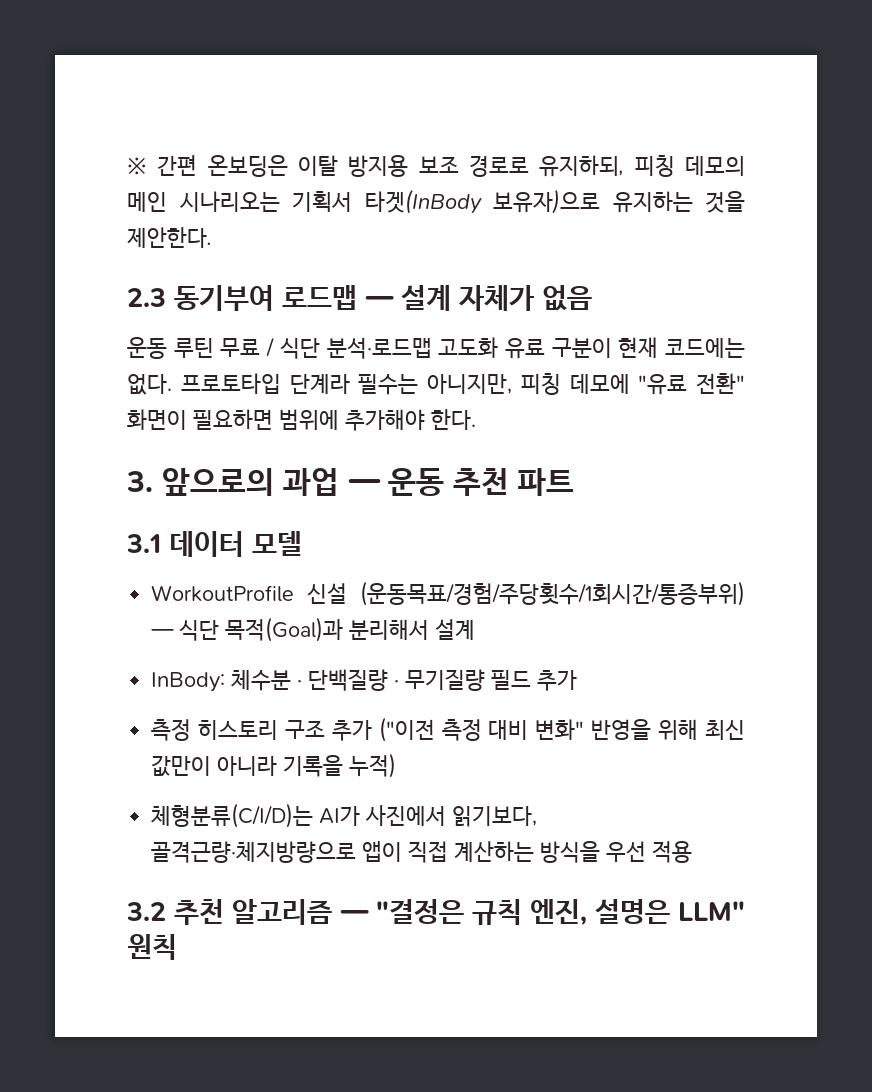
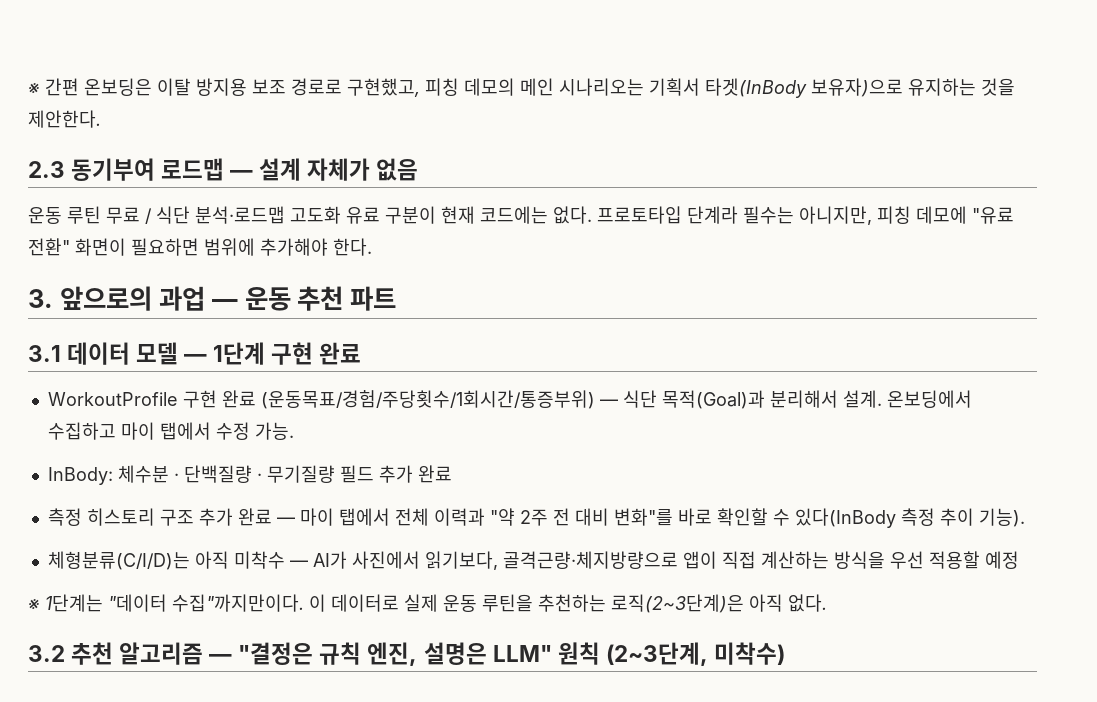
[539,155,625,177] 유지하되, -> [347,78,420,97] 구현했고,
(302, 543) none -> [184,342,362,365] — 1단계 구현 완료
[307,583,348,604] 신설 -> [182,390,256,408] 구현 완료
[435,619,476,640] 설계 -> [842,390,972,408] [47,422,294,440] 설계. 온보딩에서 수집하고 마이 탭에서 수정 가능.
(578, 680) none -> [417,465,452,483] 완료
[378,717,745,742] [151,753,397,778] [151,803,314,828] ("이전 측정 대비 변화" 반영을 위해 최신 값만이 아니라 기록을 누적) // 체형분류(C/I/D)는 -> [237,508,1025,528] [47,551,308,570] 완료 — 마이 탭에서 전체 이력과 "약 2주 전 대비 변화"를 바로 확인할 수 있다(InBody 측정 추이 기능). // 체형분류(C/I/D)는 아직 미착수 —
[652,841,693,863] 적용 -> [928,551,1019,569] [28,594,827,613] 적용할 예정 // ※ 1단계는 "데이터 수집"까지만이다. 이 데이터로 실제 운동 루틴을 추천하는 로직(2~3단계)은 아직 없다.
(177, 947) none -> [605,642,785,666] (2~3단계, 미착수)

